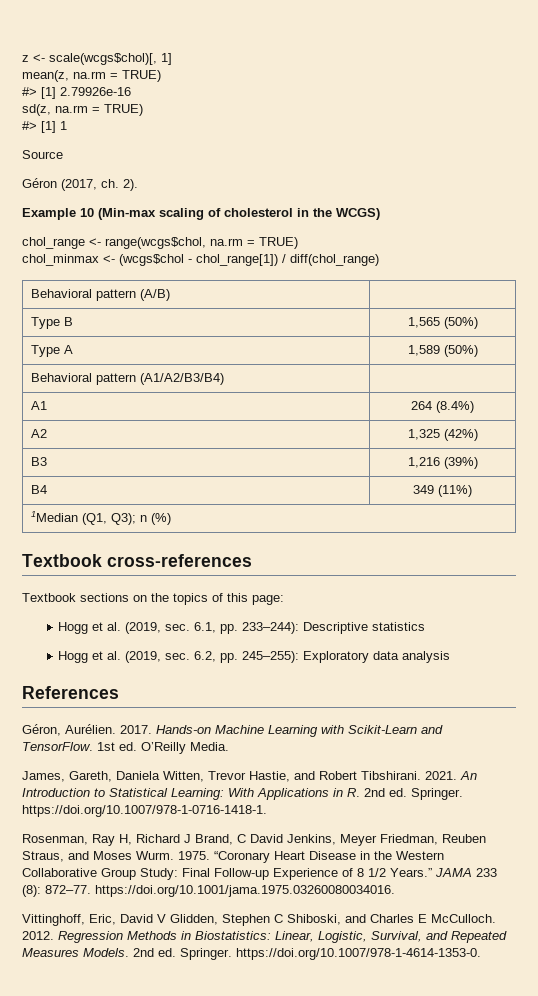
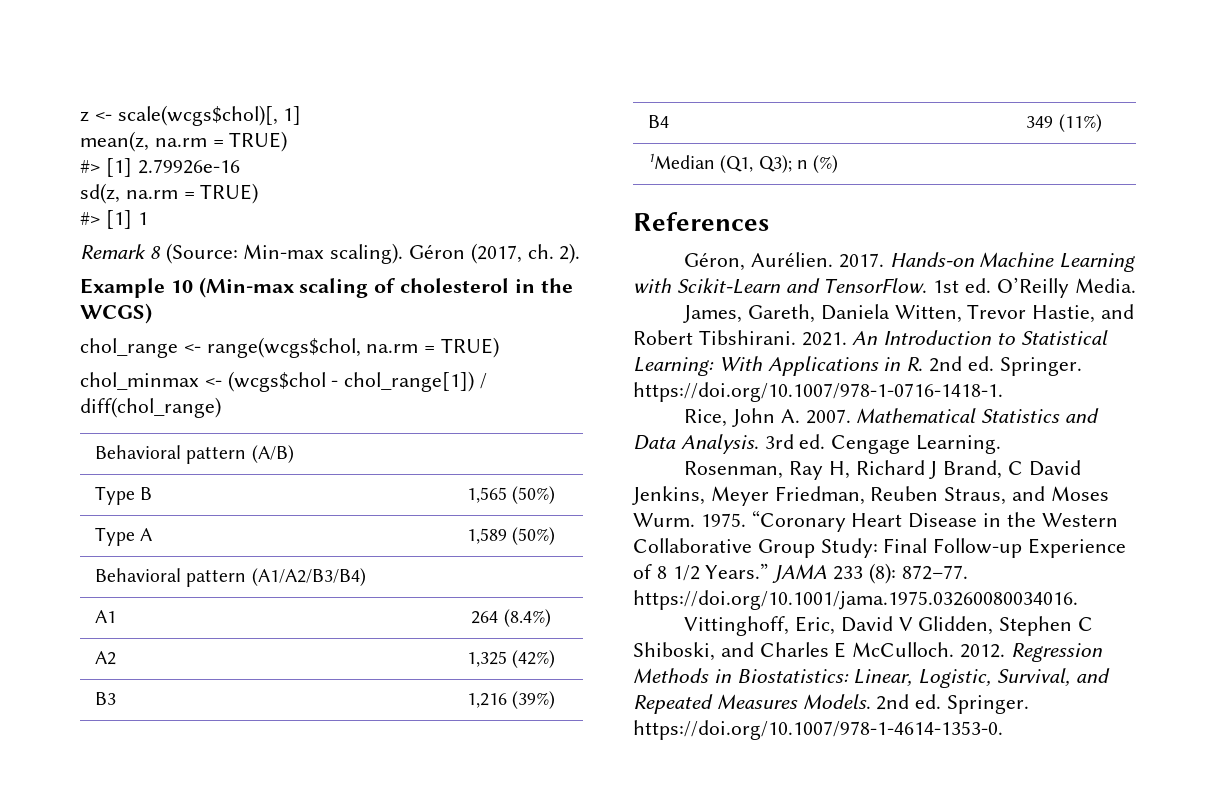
[22,150,63,159] Source // -> [80,243,404,264] Remark 8 (Source: Min-max scaling).
[22,554,252,567] [22,593,284,605] [58,622,426,634] [58,651,451,663] // Textbook cross-references // Textbook sections on the topics of this page: // Hogg et al. (2019, sec. 6.1, pp. 233–244): Descriptive statistics // Hogg et al. (2019, sec. 6.2, pp. 245–255): Exploratory data analysis -> (839, 164) none
(267, 811) none -> [684,408,1100,427] [633,434,1002,454] // Rice, John A. 2007. Mathematical Statistics and Data Analysis. 3rd ed. Cengage Learning.

